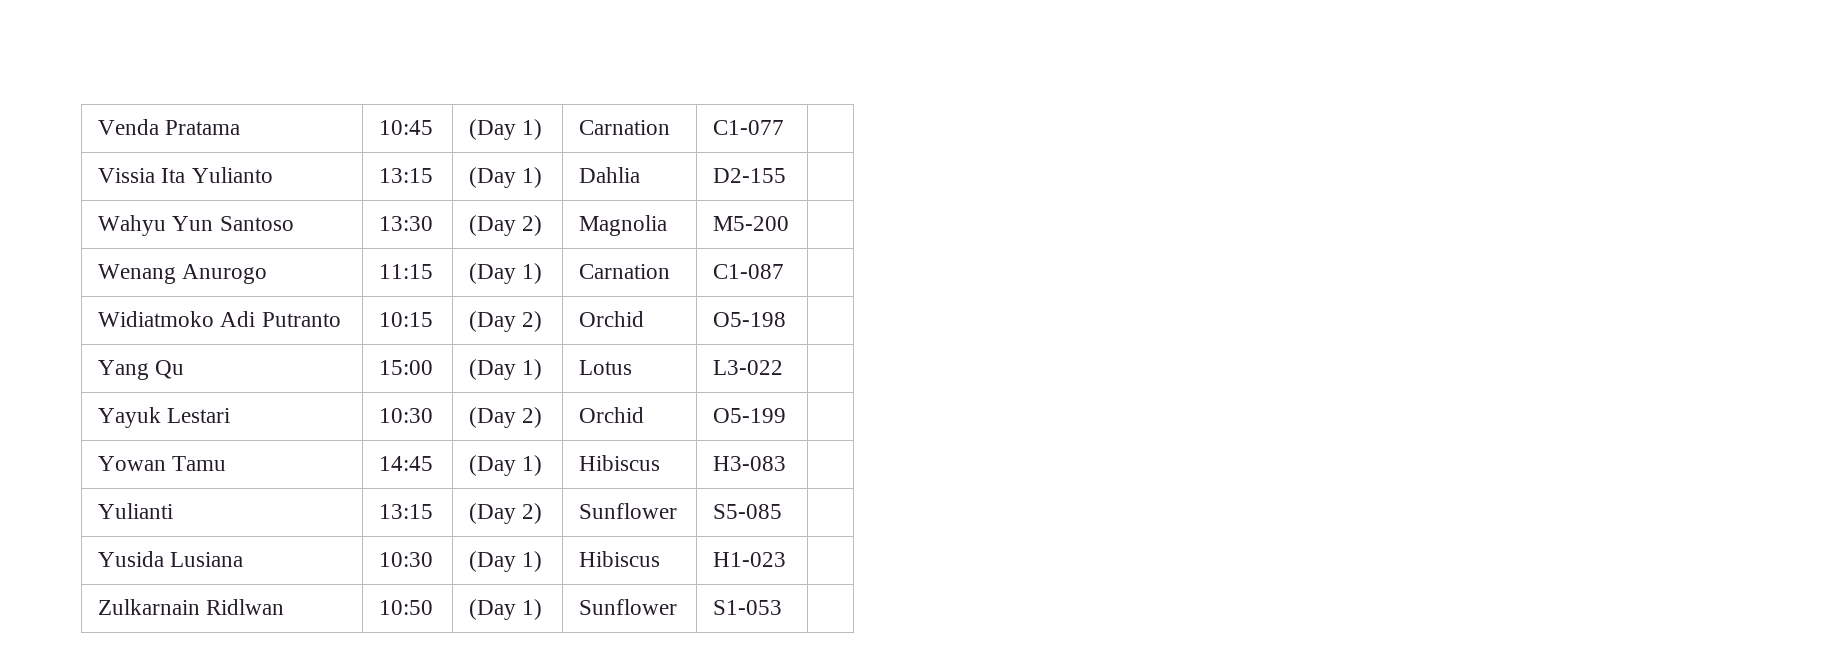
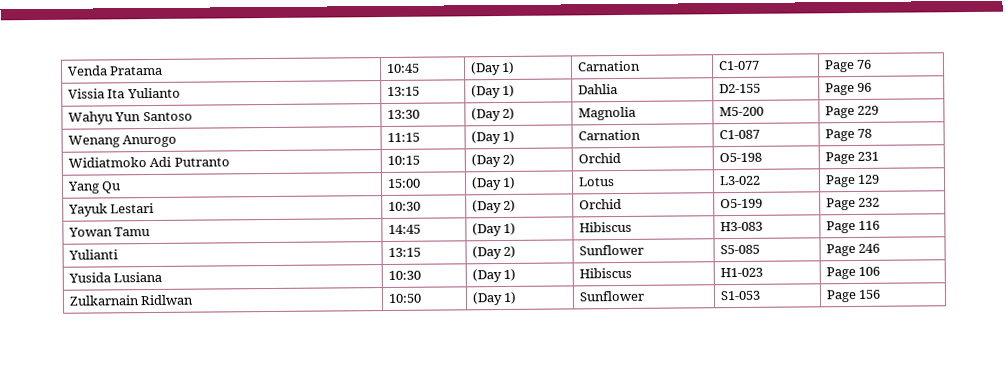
(785, 127) none -> [823,59,873,73] Page 76
(787, 175) none -> [824,82,873,96] Page 96
(790, 223) none -> [824,105,880,119] Page 229
(785, 271) none -> [824,128,873,142] Page 78
(787, 319) none -> [824,151,880,165] Page 231
(784, 367) none -> [824,174,881,188] Page 129
(787, 415) none -> [825,197,881,211] Page 232
(787, 463) none -> [825,220,881,234] Page 116
(783, 511) none -> [825,243,881,257] Page 246
(787, 559) none -> [825,266,881,280] Page 106
(783, 607) none -> [825,289,882,303] Page 156

